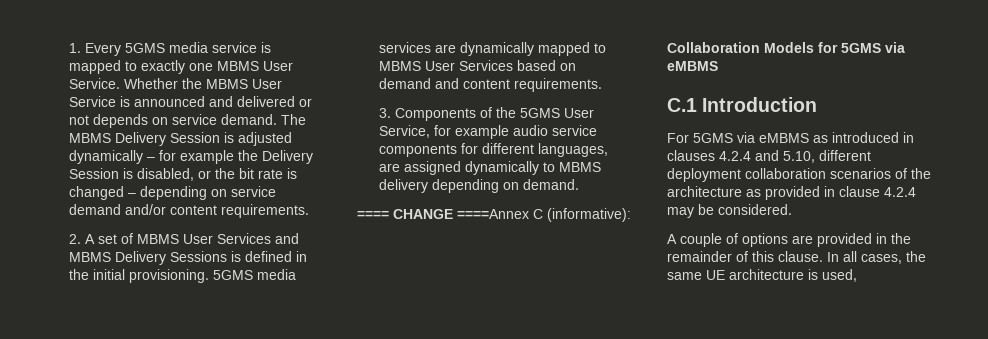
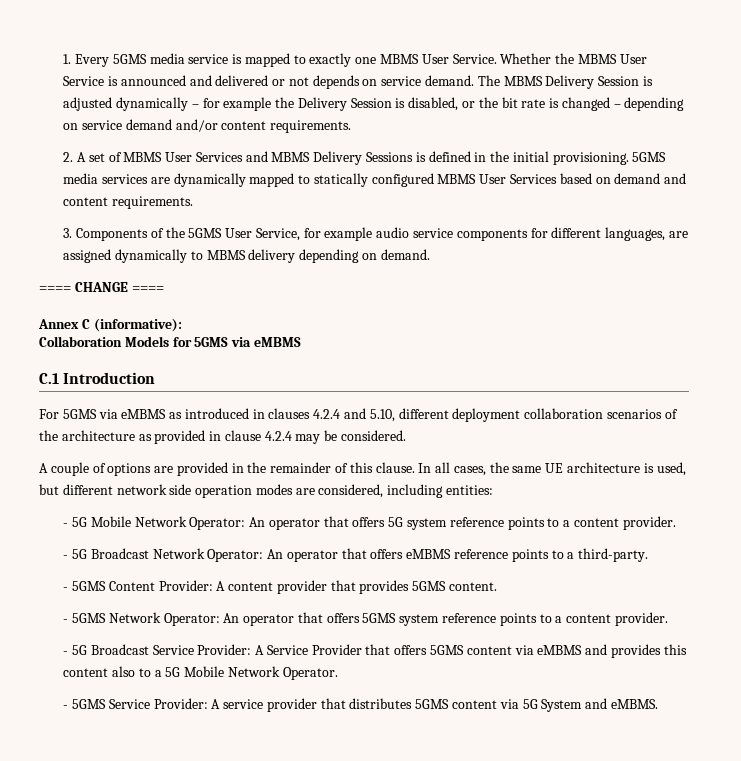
(607, 48) none -> [313,173,434,187] statically configured
[457,209,529,219] ====Annex -> [131,286,164,292] [38,319,79,329] ==== // Annex
(857, 275) none -> [39,484,494,498] [63,516,676,530] [63,548,649,562] [63,580,498,594] [63,612,668,626] [63,644,687,658] [63,666,338,680] [63,698,658,712] but different network side operation modes are considered, including entities: // - 5G Mobile Network Operator: An operator that offers 5G system reference points to a content provider. // - 5G Broadcast Network Operator: An operator that offers eMBMS reference points to a third-party. // - 5GMS Content Provider: A content provider that provides 5GMS content. // - 5GMS Network Operator: An operator that offers 5GMS system reference points to a content provider. // - 5G Broadcast Service Provider: A Service Provider that offers 5GMS content via eMBMS and provides this content also to a 5G Mobile Network Operator. // - 5GMS Service Provider: A service provider that distributes 5GMS content via 5G System and eMBMS.

